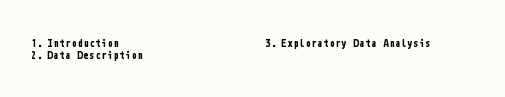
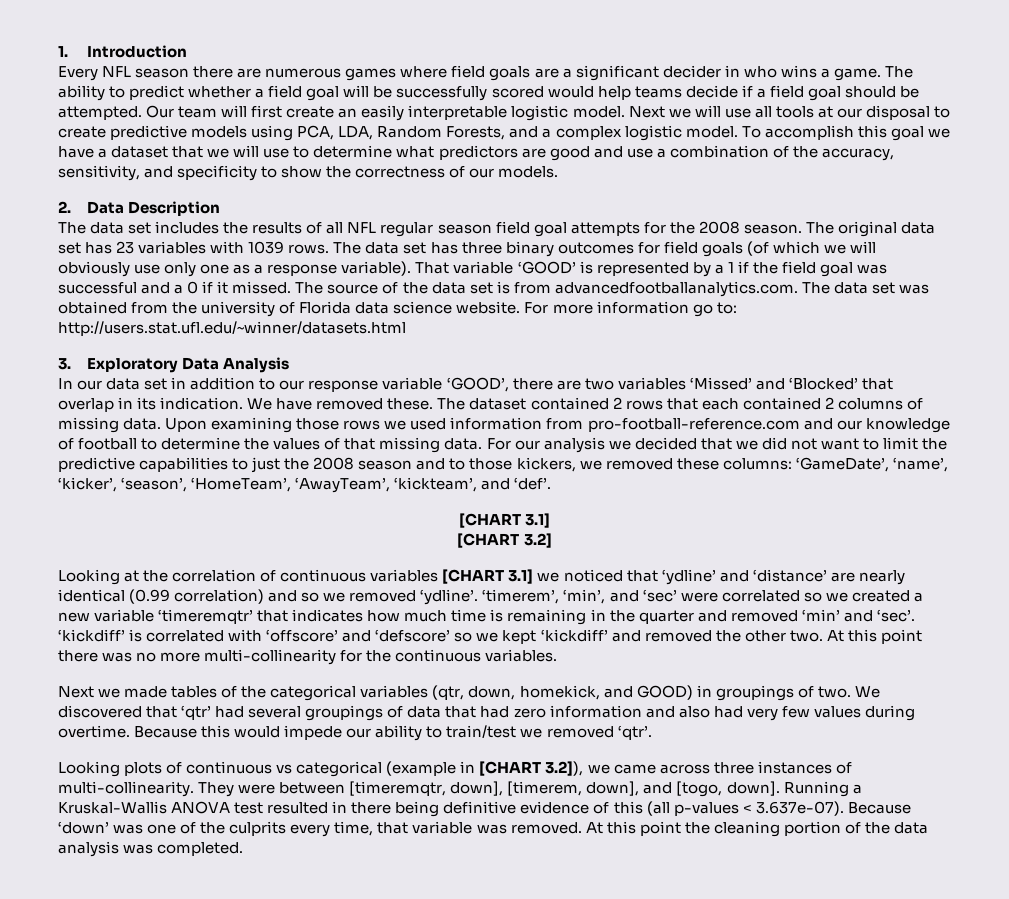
[31,50,144,61] [265,38,432,49] 2. Data Description // 3. Exploratory Data Analysis -> [58,65,913,81] [58,85,919,101] [58,105,950,121] [58,125,950,141] [58,145,894,161] [58,165,559,181] [58,201,221,216] [58,221,935,237] [58,241,876,257] [58,261,887,277] [58,281,929,297] [58,301,737,317] [58,321,406,336] [58,357,290,373] [58,377,893,392] [58,397,923,412] [58,417,950,433] [58,437,948,453] [58,457,948,473] [58,477,552,493] [458,513,551,528] [457,533,552,548] [58,569,905,585] [58,589,923,605] [58,609,915,625] [58,629,922,644] [58,649,558,665] [58,685,880,701] [58,705,915,721] [58,725,652,741] [58,761,852,777] [58,781,862,797] [58,801,911,817] [58,821,928,837] [58,841,244,857] Every NFL season there are numerous games where field goals are a significant decider in who wins a game. The ability to predict whether a field goal will be successfully scored would help teams decide if a field goal should be attempted. Our team will first create an easily interpretable logistic model. Next we will use all tools at our disposal to create predictive models using PCA, LDA, Random Forests, and a complex logistic model. To accomplish this goal we have a dataset that we will use to determine what predictors are good and use a combination of the accuracy, sensitivity, and specificity to show the correctness of our models. // 2. Data Description // The data set includes the results of all NFL regular season field goal attempts for the 2008 season. The original data set has 23 variables with 1039 rows. The data set has three binary outcomes for field goals (of which we will obviously use only one as a response variable). That variable ‘GOOD’ is represented by a 1 if the field goal was successful and a 0 if it missed. The source of the data set is from advancedfootballanalytics.com. The data set was obtained from the university of Florida data science website. For more information go to: http://users.stat.ufl.edu/~winner/datasets.html // 3. Exploratory Data Analysis // In our data set in addition to our response variable ‘GOOD’, there are two variables ‘Missed’ and ‘Blocked’ that overlap in its indication. We have removed these. The dataset contained 2 rows that each contained 2 columns of missing data. Upon examining those rows we used information from pro-football-reference.com and our knowledge of football to determine the values of that missing data. For our analysis we decided that we did not want to limit the predictive capabilities to just the 2008 season and to those kickers, we removed these columns: ‘GameDate’, ‘name’, ‘kicker’, ‘season’, ‘HomeTeam’, ‘AwayTeam’, ‘kickteam’, and ‘def’. // [CHART 3.1] // [CHART 3.2] // Looking at the correlation of continuous variables [CHART 3.1] we noticed that ‘ydline’ and ‘distance’ are nearly identical (0.99 correlation) and so we removed ‘ydline’. ‘timerem’, ‘min’, and ‘sec’ were correlated so we created a new variable ‘timeremqtr’ that indicates how much time is remaining in the quarter and removed ‘min’ and ‘sec’. ‘kickdiff’ is correlated with ‘offscore’ and ‘defscore’ so we kept ‘kickdiff’ and removed the other two. At this point there was no more multi-collinearity for the continuous variables. // Next we made tables of the categorical variables (qtr, down, homekick, and GOOD) in groupings of two. We discovered that ‘qtr’ had several groupings of data that had zero information and also had very few values during overtime. Because this would impede our ability to train/test we removed ‘qtr’. // Looking plots of continuous vs categorical (example in [CHART 3.2]), we came across three instances of multi-collinearity. They were between [timeremqtr, down], [timerem, down], and [togo, down]. Running a Kruskal-Wallis ANOVA test resulted in there being definitive evidence of this (all p-values < 3.637e-07). Because ‘down’ was one of the culprits every time, that variable was removed. At this point the cleaning portion of the data analysis was completed.

